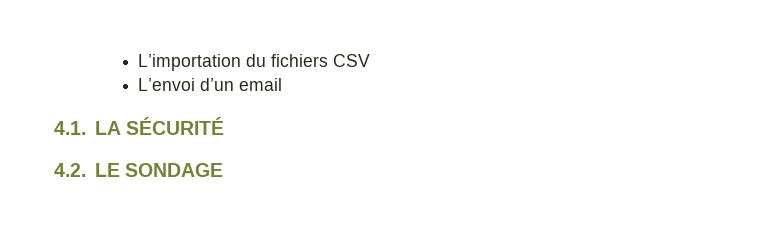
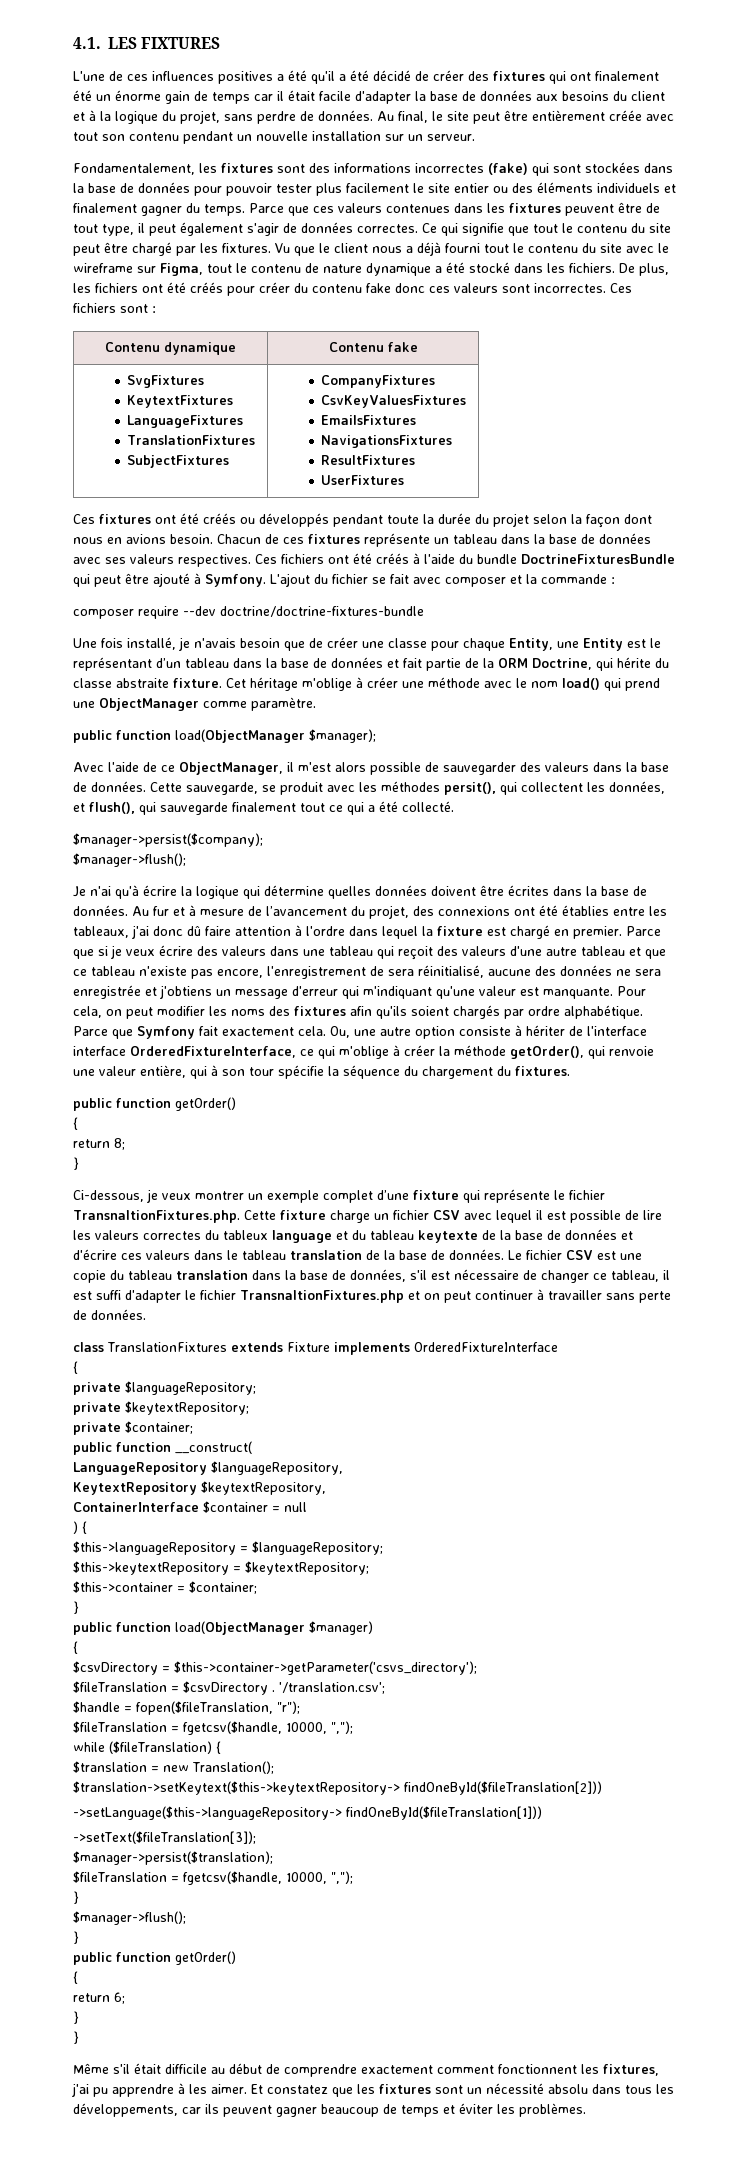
[138,54,371,71] [138,78,283,91] [54,117,225,135] [54,163,224,177] L’importation du fichiers CSV // L’envoi d’un email // 4.1. LA SÉCURITÉ // 4.2. LE SONDAGE -> [73,37,221,49] [73,70,659,84] [73,90,665,104] [73,110,674,124] [73,131,475,144] [73,162,673,176] [73,182,676,196] [73,202,660,216] [73,222,671,236] [73,242,669,256] [73,262,669,276] [73,282,632,296] [73,303,156,313] [105,342,236,355] [328,342,418,352] [127,375,205,388] [127,395,234,408] [127,415,244,428] [127,435,256,445] [127,455,230,468] [321,375,436,388] [321,395,467,408] [321,415,417,425] [321,435,453,448] [321,455,416,465] [321,475,405,485] [73,513,652,528] [73,533,651,547] [73,553,675,567] [73,573,615,587] [73,606,424,619] [73,637,661,651] [73,657,669,671] [73,677,660,691] [73,697,316,711] [73,729,376,743] [73,762,669,775] [73,781,665,795] [73,801,454,815] [73,833,263,847] [73,853,186,867] [73,885,647,899] [73,905,667,919] [73,925,661,939] [73,945,666,960] [73,965,661,979] [73,985,646,999] [73,1005,643,1019] [73,1025,647,1039] [73,1045,654,1059] [73,1065,570,1079] [73,1097,236,1111] [73,1117,78,1130] [73,1138,125,1150] [73,1157,79,1170] [73,1189,605,1203] [73,1210,662,1223] [73,1229,633,1243] [73,1249,642,1260] [73,1269,670,1283] [73,1289,671,1303] [73,1309,146,1320] [73,1342,558,1355] [73,1361,78,1374] [73,1381,256,1395] [73,1401,249,1415] [73,1421,193,1435] [73,1441,252,1455] [73,1461,343,1475] [73,1481,326,1495] [73,1501,307,1513] [73,1521,87,1534] [73,1541,383,1555] [73,1561,369,1575] [73,1581,257,1594] [73,1601,79,1614] [73,1621,373,1635] [73,1641,78,1654] [73,1661,477,1675] [73,1681,385,1695] [73,1701,300,1715] [73,1721,353,1735] [73,1741,221,1754] [73,1761,274,1774] [73,1781,602,1795] [73,1806,542,1820] [73,1831,256,1844] [73,1851,273,1865] [73,1871,353,1885] [73,1891,79,1904] [73,1911,186,1925] [73,1931,79,1944] [73,1951,236,1965] [73,1971,78,1984] [73,1992,125,2004] [73,2011,79,2024] [73,2031,79,2044] [73,2063,659,2077] [72,2083,674,2097] [73,2103,586,2117] 4.1. LES FIXTURES // L'une de ces influences positives a été qu'il a été décidé de créer des fixtures qui ont finalement été un énorme gain de temps car il était facile d'adapter la base de données aux besoins du client et à la logique du projet, sans perdre de données. Au final, le site peut être entièrement créée avec tout son contenu pendant un nouvelle installation sur un serveur. // Fondamentalement, les fixtures sont des informations incorrectes (fake) qui sont stockées dans la base de données pour pouvoir tester plus facilement le site entier ou des éléments individuels et finalement gagner du temps. Parce que ces valeurs contenues dans les fixtures peuvent être de tout type, il peut également s'agir de données correctes. Ce qui signifie que tout le contenu du site peut être chargé par les fixtures. Vu que le client nous a déjà fourni tout le contenu du site avec le wireframe sur Figma, tout le contenu de nature dynamique a été stocké dans les fichiers. De plus, les fichiers ont été créés pour créer du contenu fake donc ces valeurs sont incorrectes. Ces fichiers sont : // Contenu dynamique | Contenu fake // SvgFixtures // KeytextFixtures // LanguageFixtures // TranslationFixtures // SubjectFixtures | CompanyFixtures // CsvKeyValuesFixtures // EmailsFixtures // NavigationsFixtures // ResultFixtures // UserFixtures // Ces fixtures ont été créés ou développés pendant toute la durée du projet selon la façon dont nous en avions besoin. Chacun de ces fixtures représente un tableau dans la base de données avec ses valeurs respectives. Ces fichiers ont été créés à l'aide du bundle DoctrineFixturesBundle qui peut être ajouté à Symfony. L'ajout du fichier se fait avec composer et la commande : // composer require --dev doctrine/doctrine-fixtures-bundle // Une fois installé, je n'avais besoin que de créer une classe pour chaque Entity, une Entity est le représentant d’un tableau dans la base de données et fait partie de la ORM Doctrine, qui hérite du classe abstraite fixture. Cet héritage m'oblige à créer une méthode avec le nom load() qui prend une ObjectManager comme paramètre. // public function load(ObjectManager $manager); // Avec l'aide de ce ObjectManager, il m'est alors possible de sauvegarder des valeurs dans la base de données. Cette sauvegarde, se produit avec les méthodes persit(), qui collectent les données, et flush(), qui sauvegarde finalement tout ce qui a été collecté. // $manager->persist($company); // $manager->flush(); // Je n'ai qu'à écrire la logique qui détermine quelles données doivent être écrites dans la base de données. Au fur et à mesure de l’avancement du projet, des connexions ont été établies entre les tableaux, j'ai donc dû faire attention à l'ordre dans lequel la fixture est chargé en premier. Parce que si je veux écrire des valeurs dans une tableau qui reçoit des valeurs d'une autre tableau et que ce tableau n'existe pas encore, l'enregistrement de sera réinitialisé, aucune des données ne sera enregistrée et j'obtiens un message d'erreur qui m'indiquant qu'une valeur est manquante. Pour cela, on peut modifier les noms des fixtures afin qu'ils soient chargés par ordre alphabétique. Parce que Symfony fait exactement cela. Ou, une autre option consiste à hériter de l'interface interface OrderedFixtureInterface, ce qui m'oblige à créer la méthode getOrder(), qui renvoie une valeur entière, qui à son tour spécifie la séquence du chargement du fixtures. // public function getOrder() // { // return 8; // } // Ci-dessous, je veux montrer un exemple complet d’une fixture qui représente le fichier TransnaltionFixtures.php. Cette fixture charge un fichier CSV avec lequel il est possible de lire les valeurs correctes du tableux language et du tableau keytexte de la base de données et d'écrire ces valeurs dans le tableau translation de la base de données. Le fichier CSV est une copie du tableau translation dans la base de données, s'il est nécessaire de changer ce tableau, il est suffi d'adapter le fichier TransnaltionFixtures.php et on peut continuer à travailler sans perte de données. // class TranslationFixtures extends Fixture implements OrderedFixtureInterface // { // private $languageRepository; // private $keytextRepository; // private $container; // public function __construct( // LanguageRepository $languageRepository, // KeytextRepository $keytextRepository, // ContainerInterface $container = null // ) { // $this->languageRepository = $languageRepository; // $this->keytextRepository = $keytextRepository; // $this->container = $container; // } // public function load(ObjectManager $manager) // { // $csvDirectory = $this->container->getParameter('csvs_directory'); // $fileTranslation = $csvDirectory . '/translation.csv'; // $handle = fopen($fileTranslation, "r"); // $fileTranslation = fgetcsv($handle, 10000, ","); // while ($fileTranslation) { // $translation = new Translation(); // $translation->setKeytext($this->keytextRepository-> findOneById($fileTranslation[2])) // ->setLanguage($this->languageRepository-> findOneById($fileTranslation[1])) // ->setText($fileTranslation[3]); // $manager->persist($translation); // $fileTranslation = fgetcsv($handle, 10000, ","); // } // $manager->flush(); // } // public function getOrder() // { // return 6; // } // } // Même s'il était difficile au début de comprendre exactement comment fonctionnent les fixtures, j'ai pu apprendre à les aimer. Et constatez que les fixtures sont un nécessité absolu dans tous les développements, car ils peuvent gagner beaucoup de temps et éviter les problèmes.

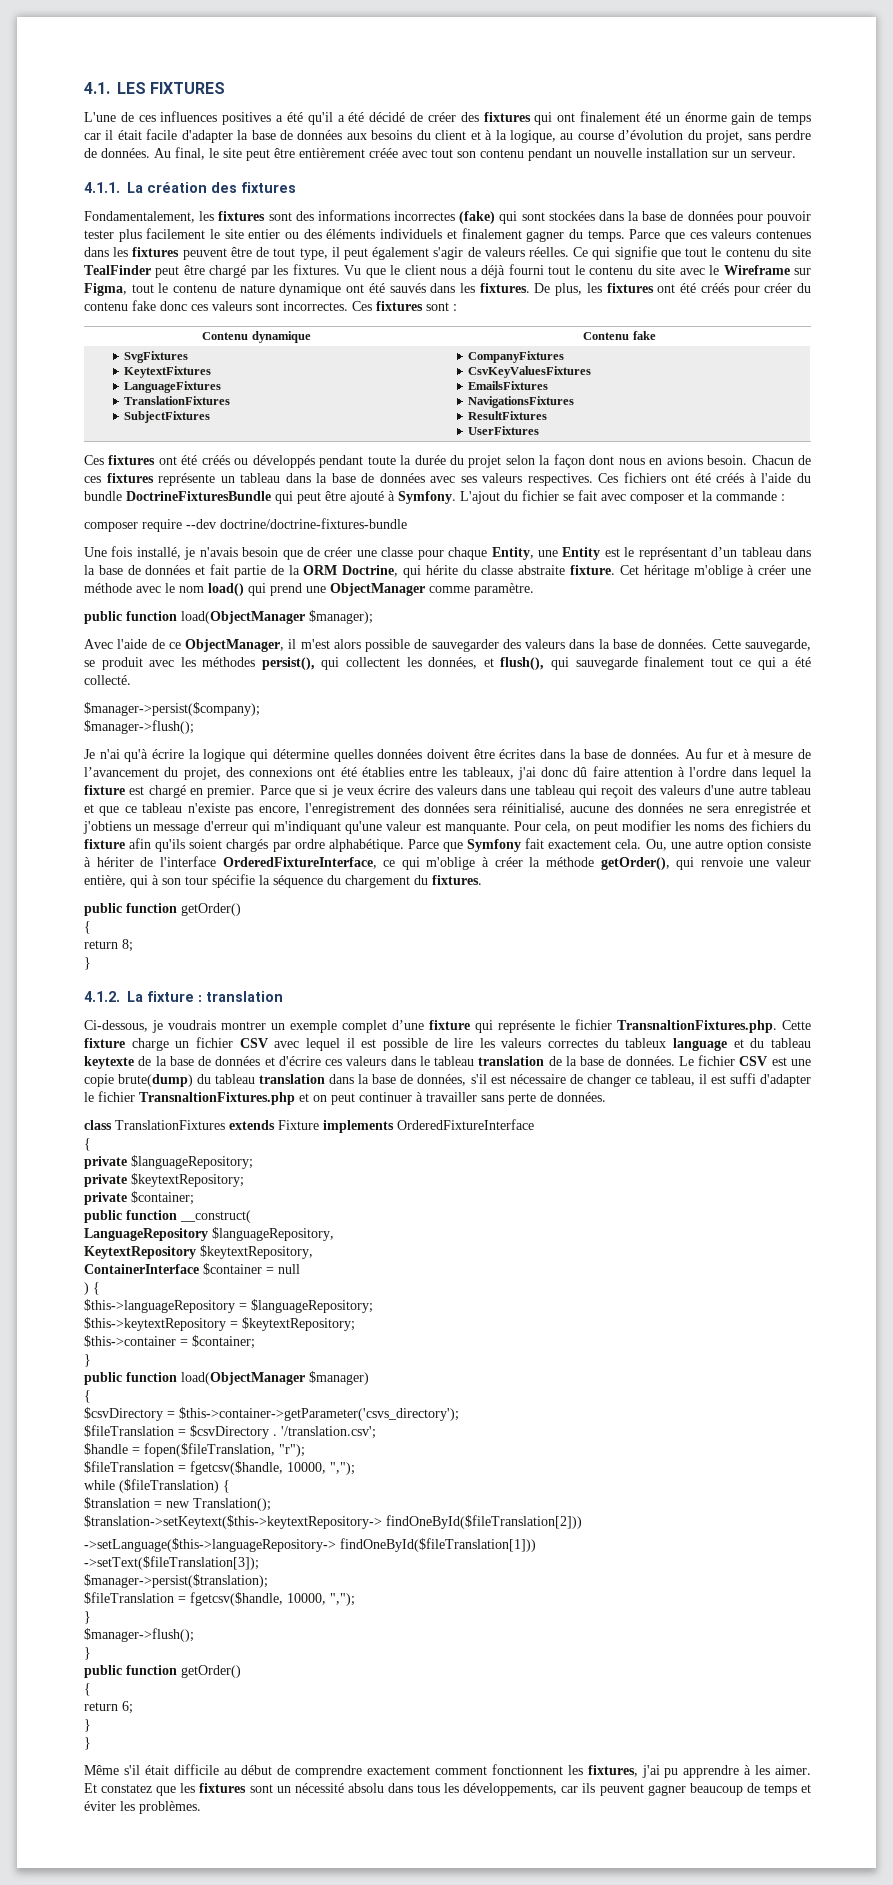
[115,111,158,124] logique -> [509,130,684,143] logique, au course d’évolution
(475, 137) none -> [84,182,296,193] // 4.1.1. La création des fixtures
[301,222,418,233] données correctes. -> [484,247,570,257] valeurs réelles.
(671, 228) none -> [84,265,151,275] TealFinder
[73,263,133,273] wireframe -> [723,265,790,275] Wireframe
[435,262,615,273] a été stocké dans les fichiers. -> [346,283,530,293] ont été sauvés dans les fixtures.
[95,283,138,293] fichiers -> [606,283,654,293] fixtures
[73,303,116,313] fichiers -> [376,301,423,311] fixtures
[444,782,496,795] persit(), -> [261,657,315,670] persist(),
[370,966,384,976] de -> [400,803,470,813] des données
[294,1006,346,1016] fixtures -> [750,820,812,831] [84,839,125,849] fichiers du fixture
[73,1046,126,1056] interface -> (216, 861) none
(79, 1163) none -> [84,991,283,1002] // 4.1.2. La fixture : translation
[162,1193,191,1200] veux -> [168,1020,216,1030] voudrais
(106, 1276) none -> [118,1074,194,1087] brute(dump)

